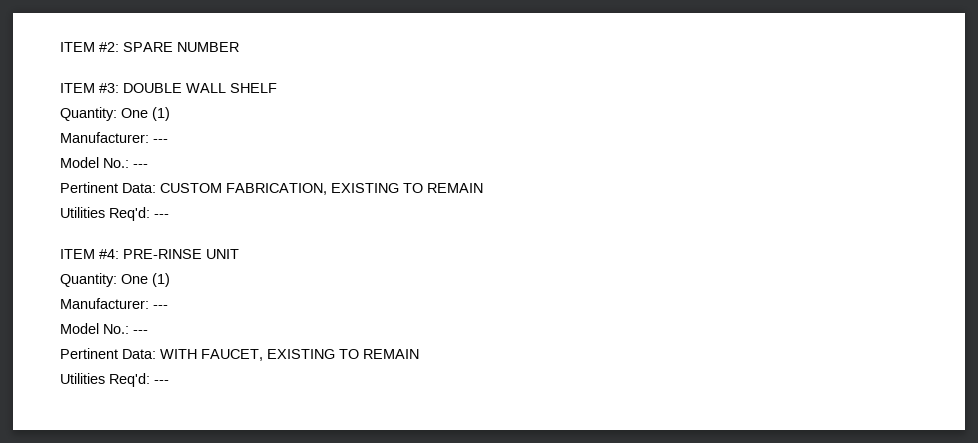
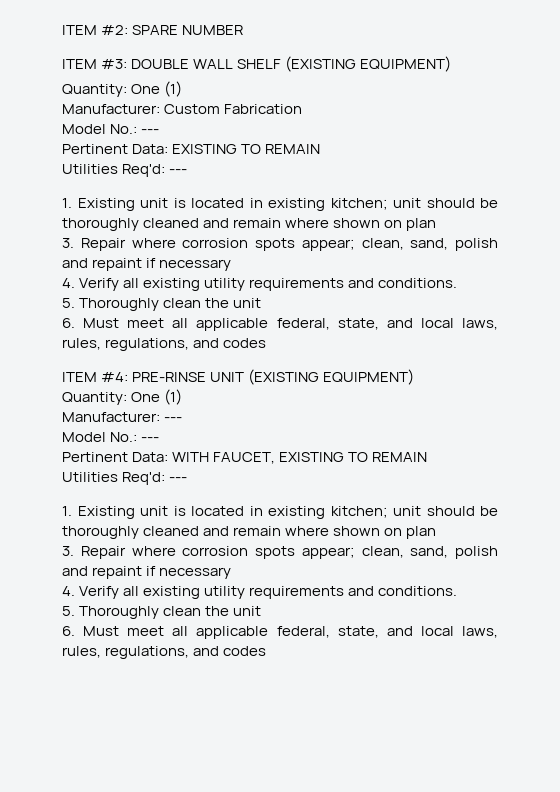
[60,107,170,121] [60,132,168,143] [60,157,148,168] [60,182,483,195] [60,207,169,221] // Quantity: One (1) // Manufacturer: --- // Model No.: --- // Pertinent Data: CUSTOM FABRICATION, EXISTING TO REMAIN // Utilities Req'd: --- -> [285,56,452,72] [62,81,183,97] [62,104,303,114] [62,124,160,134] [62,144,321,154] [62,164,188,177] [62,198,498,211] [62,218,437,231] [62,238,498,251] [62,258,232,271] [62,278,458,291] [62,298,262,311] [62,318,498,331] [62,338,267,351] (EXISTING EQUIPMENT) // Quantity: One (1) // Manufacturer: Custom Fabrication // Model No.: --- // Pertinent Data: EXISTING TO REMAIN // Utilities Req'd: --- // 1. Existing unit is located in existing kitchen; unit should be thoroughly cleaned and remain where shown on plan // 3. Repair where corrosion spots appear; clean, sand, polish and repaint if necessary // 4. Verify all existing utility requirements and conditions. // 5. Thoroughly clean the unit // 6. Must meet all applicable federal, state, and local laws, rules, regulations, and codes
(239, 254) none -> [248,369,415,385] (EXISTING EQUIPMENT)
(169, 382) none -> [62,506,498,519] [62,526,437,539] [62,546,498,559] [62,566,232,579] [62,586,458,599] [62,606,262,619] [62,626,498,639] [62,646,267,659] // 1. Existing unit is located in existing kitchen; unit should be thoroughly cleaned and remain where shown on plan // 3. Repair where corrosion spots appear; clean, sand, polish and repaint if necessary // 4. Verify all existing utility requirements and conditions. // 5. Thoroughly clean the unit // 6. Must meet all applicable federal, state, and local laws, rules, regulations, and codes

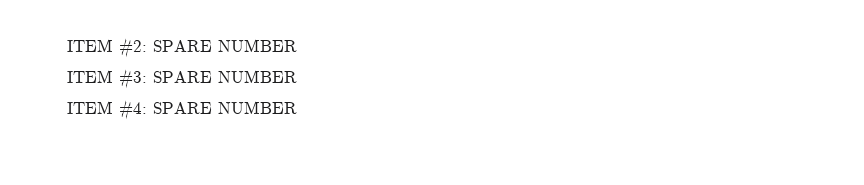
[131,56,452,72] [62,81,183,97] [62,104,303,114] [62,124,160,134] [62,144,321,154] [62,164,188,177] [62,198,498,211] [62,218,437,231] [62,238,498,251] [62,258,232,271] [62,278,458,291] [62,298,262,311] [62,318,498,331] [62,338,267,351] [62,369,415,385] [62,389,183,405] [62,412,183,422] [62,432,160,442] [62,452,428,464] [62,472,188,485] [62,506,498,519] [62,526,437,539] [62,546,498,559] [62,566,232,579] [62,586,458,599] [62,606,262,619] [62,626,498,639] [62,646,267,659] DOUBLE WALL SHELF (EXISTING EQUIPMENT) // Quantity: One (1) // Manufacturer: Custom Fabrication // Model No.: --- // Pertinent Data: EXISTING TO REMAIN // Utilities Req'd: --- // 1. Existing unit is located in existing kitchen; unit should be thoroughly cleaned and remain where shown on plan // 3. Repair where corrosion spots appear; clean, sand, polish and repaint if necessary // 4. Verify all existing utility requirements and conditions. // 5. Thoroughly clean the unit // 6. Must meet all applicable federal, state, and local laws, rules, regulations, and codes // ITEM #4: PRE-RINSE UNIT (EXISTING EQUIPMENT) // Quantity: One (1) // Manufacturer: --- // Model No.: --- // Pertinent Data: WITH FAUCET, EXISTING TO REMAIN // Utilities Req'd: --- // 1. Existing unit is located in existing kitchen; unit should be thoroughly cleaned and remain where shown on plan // 3. Repair where corrosion spots appear; clean, sand, polish and repaint if necessary // 4. Verify all existing utility requirements and conditions. // 5. Thoroughly clean the unit // 6. Must meet all applicable federal, state, and local laws, rules, regulations, and codes -> [153,70,297,83] [67,100,297,120] SPARE NUMBER // ITEM #4: SPARE NUMBER

